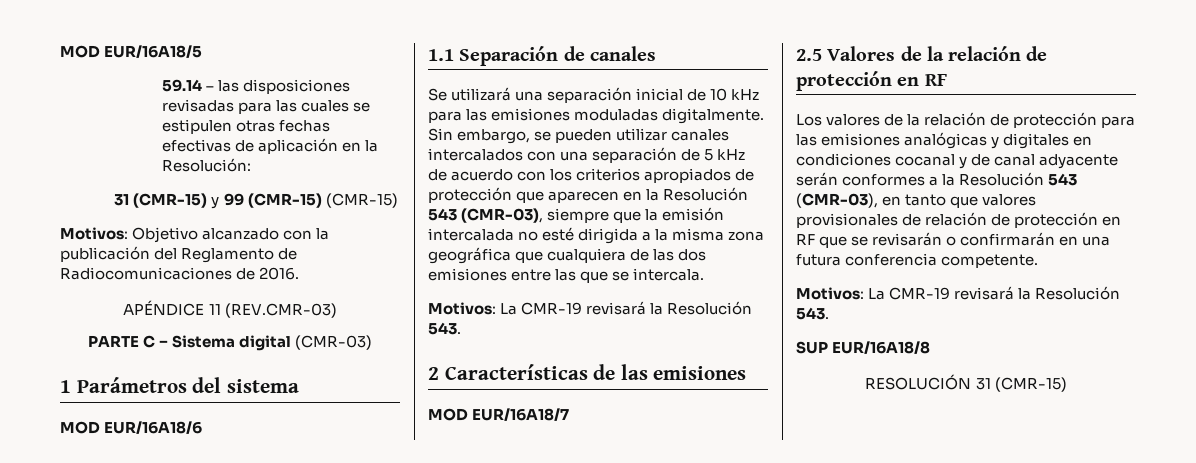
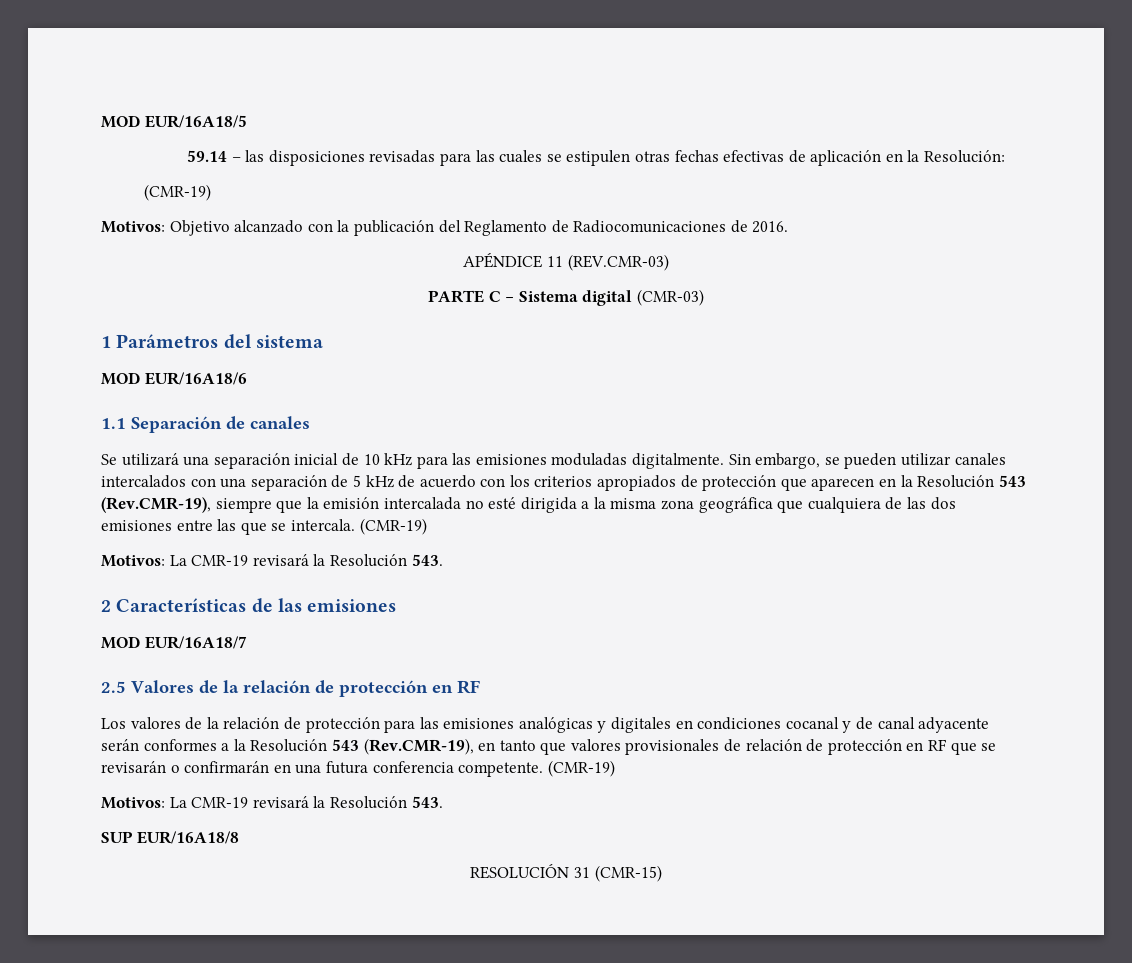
[114,193,398,209] 31 (CMR-15) y 99 (CMR-15) (CMR-15) -> [144,184,212,201] (CMR-19)
[461,208,544,223] (CMR-03), -> [101,497,211,513] (Rev.CMR-19),
(705, 274) none -> [359,518,427,535] (CMR-19)
[796,193,878,208] (CMR-03), -> [363,738,474,755] (Rev.CMR-19),
(1039, 261) none -> [547,760,615,777] (CMR-19)

